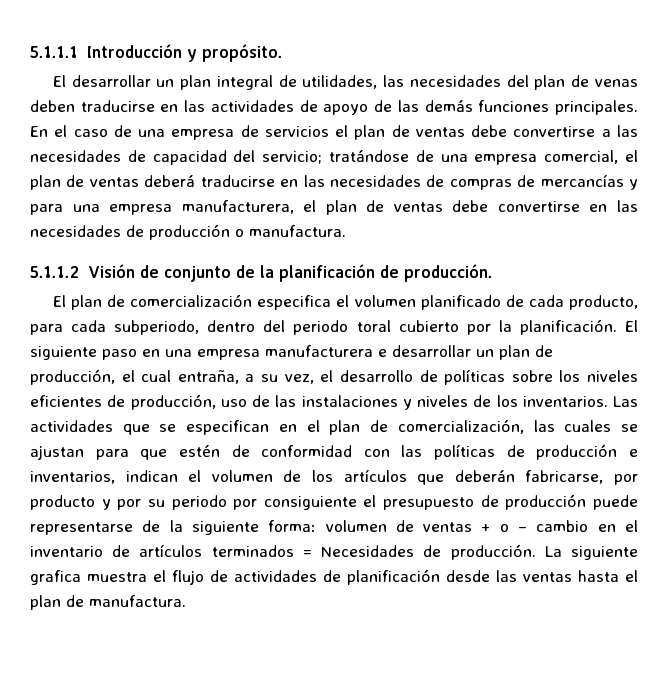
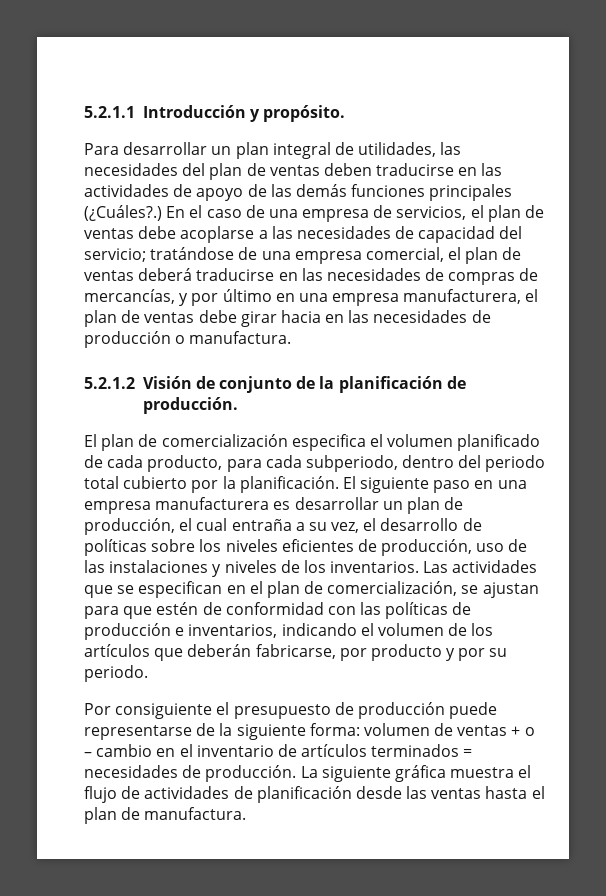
[30,46,78,58] 5.1.1.1 -> [84,106,135,118] 5.2.1.1
[52,75,66,87] El -> [84,143,119,155] Para
[595,79,639,87] venas -> [269,165,320,176] ventas
[555,100,639,115] principales. -> [429,184,513,201] [84,205,162,221] principales (¿Cuáles?.)
[264,125,596,140] servicios el plan de ventas debe convertirse -> [396,205,545,222] [84,226,255,243] servicios, el plan de ventas debe acoplarse
[540,174,639,190] [30,204,63,215] mercancías y para -> [84,289,295,306] mercancías, y por último en
[497,201,580,212] convertirse -> [240,310,321,327] girar hacia
[30,266,79,278] 5.1.1.2 -> [84,377,135,389] 5.2.1.2
[356,320,391,332] toral -> [84,476,119,489] total
[378,349,387,357] e -> [273,501,291,510] es
[177,370,239,384] entraña, -> [231,519,292,531] entraña
[533,420,612,432] las cuales -> (458, 588) none
[125,470,178,482] indican -> [281,623,357,636] indicando
[171,495,258,510] periodo por -> [84,665,148,682] [84,703,111,715] periodo. // Por
[321,545,415,557] Necesidades -> [84,765,178,778] necesidades
[30,570,81,585] grafica -> [394,765,446,782] gráfica

